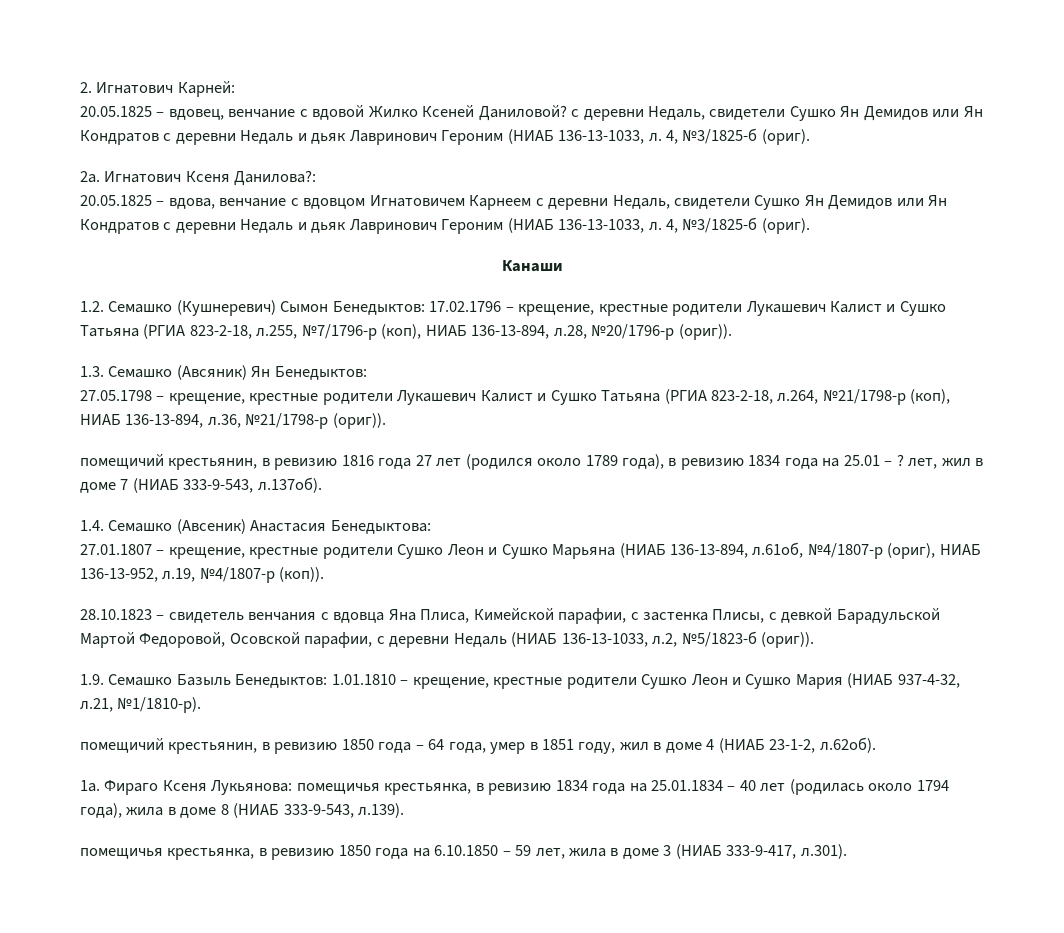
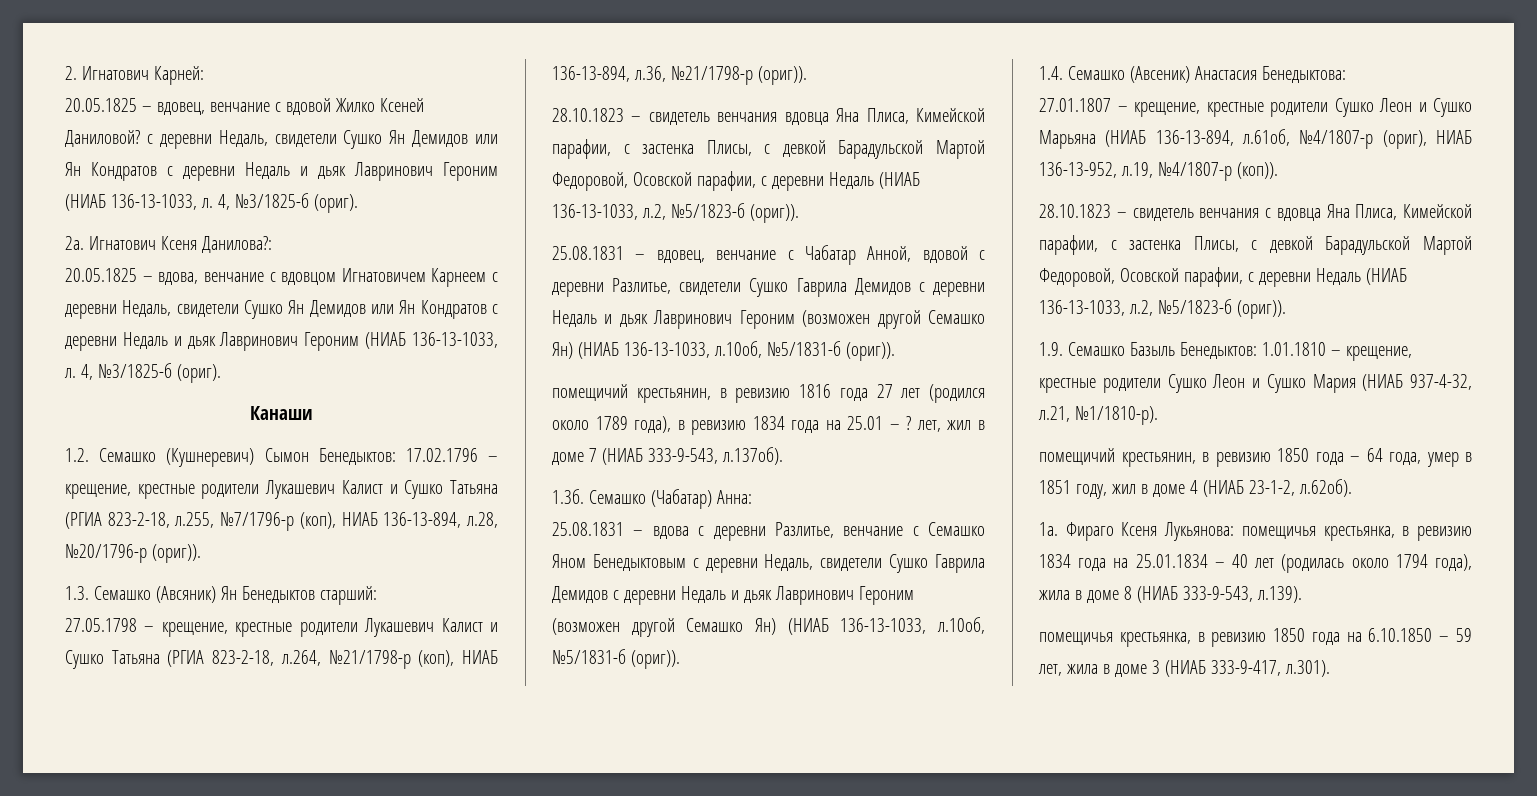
[274,366,367,380] Бенедыктов: -> [241,586,377,605] Бенедыктов старший:
(386, 421) none -> [552,108,985,125] [552,139,985,159] [552,171,920,191] [552,203,799,223] [552,245,985,265] [552,278,985,297] [552,310,985,329] [552,341,895,361] // 28.10.1823 – свидетель венчания вдовца Яна Плиса, Кимейской парафии, с застенка Плисы, с девкой Барадульской Мартой Федоровой, Осовской парафии, с деревни Недаль (НИАБ 136-13-1033, л.2, №5/1823-б (ориг)). // 25.08.1831 – вдовец, венчание с Чабатар Анной, вдовой с деревни Разлитье, свидетели Сушко Гаврила Демидов с деревни Недаль и дьяк Лавринович Героним (возможен другой Семашко Ян) (НИАБ 136-13-1033, л.10об, №5/1831-б (ориг)).
(322, 485) none -> [552,489,752,509] [552,522,985,541] [552,554,986,573] [552,586,914,605] [552,617,985,637] [552,649,680,669] // 1.3б. Семашко (Чабатар) Анна: // 25.08.1831 – вдова с деревни Разлитье, венчание с Семашко Яном Бенедыктовым с деревни Недаль, свидетели Сушко Гаврила Демидов с деревни Недаль и дьяк Лавринович Героним (возможен другой Семашко Ян) (НИАБ 136-13-1033, л.10об, №5/1831-б (ориг)).

